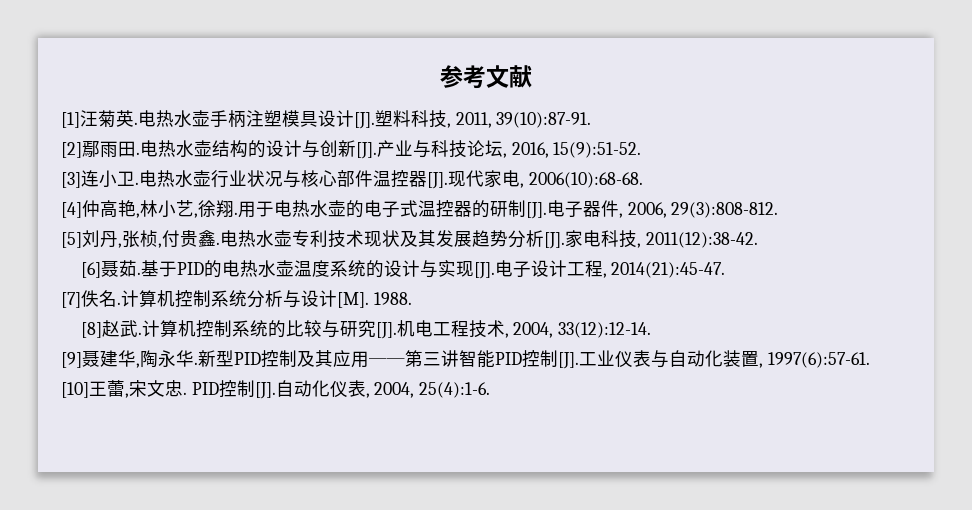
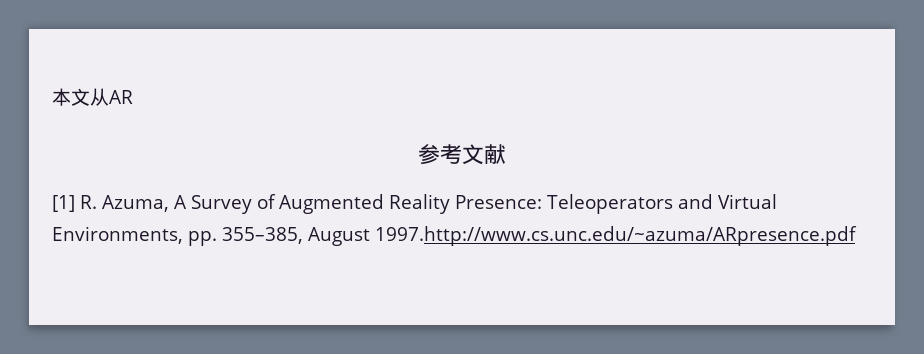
(440, 76) none -> [52,88,133,106] 本文从AR //
[80,110,592,129] [61,140,642,159] [61,170,643,189] [61,200,779,219] [61,230,758,249] [80,260,726,279] [61,290,412,308] [80,320,651,339] [61,350,870,369] [61,380,491,399] 汪菊英.电热水壶手柄注塑模具设计[J].塑料科技, 2011, 39(10):87-91. // [2]鄢雨田.电热水壶结构的设计与创新[J].产业与科技论坛, 2016, 15(9):51-52. // [3]连小卫.电热水壶行业状况与核心部件温控器[J].现代家电, 2006(10):68-68. // [4]仲高艳,林小艺,徐翔.用于电热水壶的电子式温控器的研制[J].电子器件, 2006, 29(3):808-812. // [5]刘丹,张桢,付贵鑫.电热水壶专利技术现状及其发展趋势分析[J].家电科技, 2011(12):38-42. // [6]聂茹.基于PID的电热水壶温度系统的设计与实现[J].电子设计工程, 2014(21):45-47. // [7]佚名.计算机控制系统分析与设计[M]. 1988. // [8]赵武.计算机控制系统的比较与研究[J].机电工程技术, 2004, 33(12):12-14. // [9]聂建华,陶永华.新型PID控制及其应用──第三讲智能PID控制[J].工业仪表与自动化装置, 1997(6):57-61. // [10]王蕾,宋文忠. PID控制[J].自动化仪表, 2004, 25(4):1-6. -> [80,194,777,214] [52,226,857,246] R. Azuma, A Survey of Augmented Reality Presence: Teleoperators and Virtual Environments, pp. 355–385, August 1997.http://www.cs.unc.edu/~azuma/ARpresence.pdf

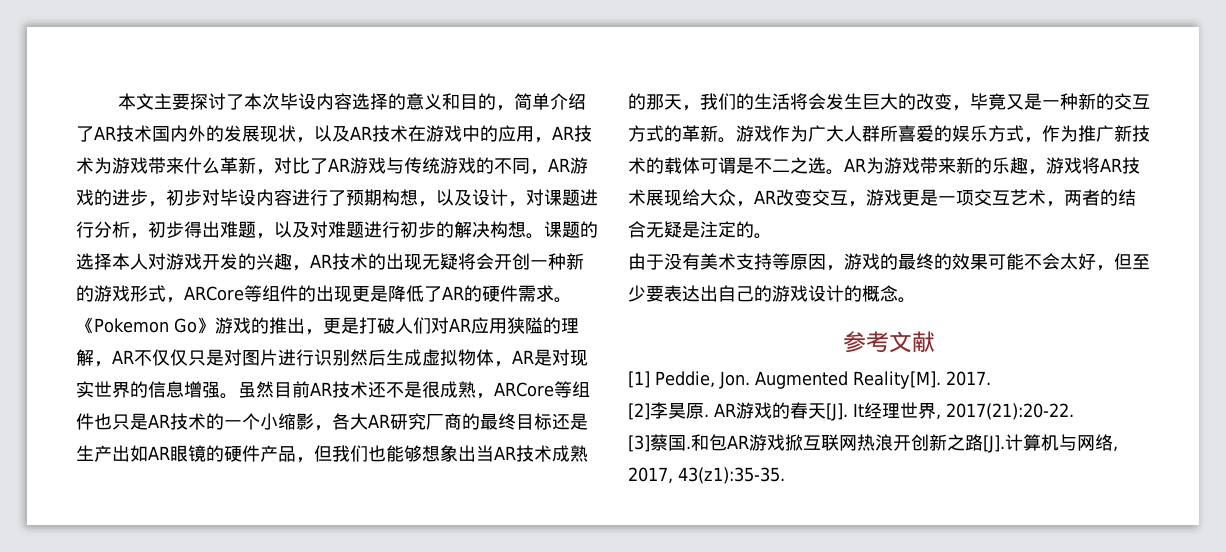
[90,88,133,106] [418,144,506,165] [52,194,777,214] [52,226,857,246] 从AR // 参考文献 // [1] R. Azuma, A Survey of Augmented Reality Presence: Teleoperators and Virtual Environments, pp. 355–385, August 1997.http://www.cs.unc.edu/~azuma/ARpresence.pdf -> [154,93,587,111] [76,125,592,143] [76,157,588,175] [76,189,598,207] [76,221,598,239] [76,253,584,271] [76,285,572,303] [76,317,579,335] [76,349,588,367] [76,381,590,399] [76,413,588,431] [76,445,588,463] [628,93,1150,111] [628,125,1150,143] [628,157,1140,175] [628,189,1136,207] [628,221,772,239] [628,253,1150,271] [628,285,916,303] [843,331,935,353] [628,371,991,389] [628,402,1074,421] [628,434,1118,453] [628,467,785,484] 主要探讨了本次毕设内容选择的意义和目的，简单介绍了AR技术国内外的发展现状，以及AR技术在游戏中的应用，AR技术为游戏带来什么革新，对比了AR游戏与传统游戏的不同，AR游戏的进步，初步对毕设内容进行了预期构想，以及设计，对课题进行分析，初步得出难题，以及对难题进行初步的解决构想。课题的选择本人对游戏开发的兴趣，AR技术的出现无疑将会开创一种新的游戏形式，ARCore等组件的出现更是降低了AR的硬件需求。《Pokemon Go》游戏的推出，更是打破人们对AR应用狭隘的理解，AR不仅仅只是对图片进行识别然后生成虚拟物体，AR是对现实世界的信息增强。虽然目前AR技术还不是很成熟，ARCore等组件也只是AR技术的一个小缩影，各大AR研究厂商的最终目标还是生产出如AR眼镜的硬件产品，但我们也能够想象出当AR技术成熟的那天，我们的生活将会发生巨大的改变，毕竟又是一种新的交互方式的革新。游戏作为广大人群所喜爱的娱乐方式，作为推广新技术的载体可谓是不二之选。AR为游戏带来新的乐趣，游戏将AR技术展现给大众，AR改变交互，游戏更是一项交互艺术，两者的结合无疑是注定的。 // 由于没有美术支持等原因，游戏的最终的效果可能不会太好，但至少要表达出自己的游戏设计的概念。 // 参考文献 // [1] Peddie, Jon. Augmented Reality[M]. 2017. // [2]李昊原. AR游戏的春天[J]. It经理世界, 2017(21):20-22. // [3]蔡国.和包AR游戏掀互联网热浪开创新之路[J].计算机与网络, 2017, 43(z1):35-35.

